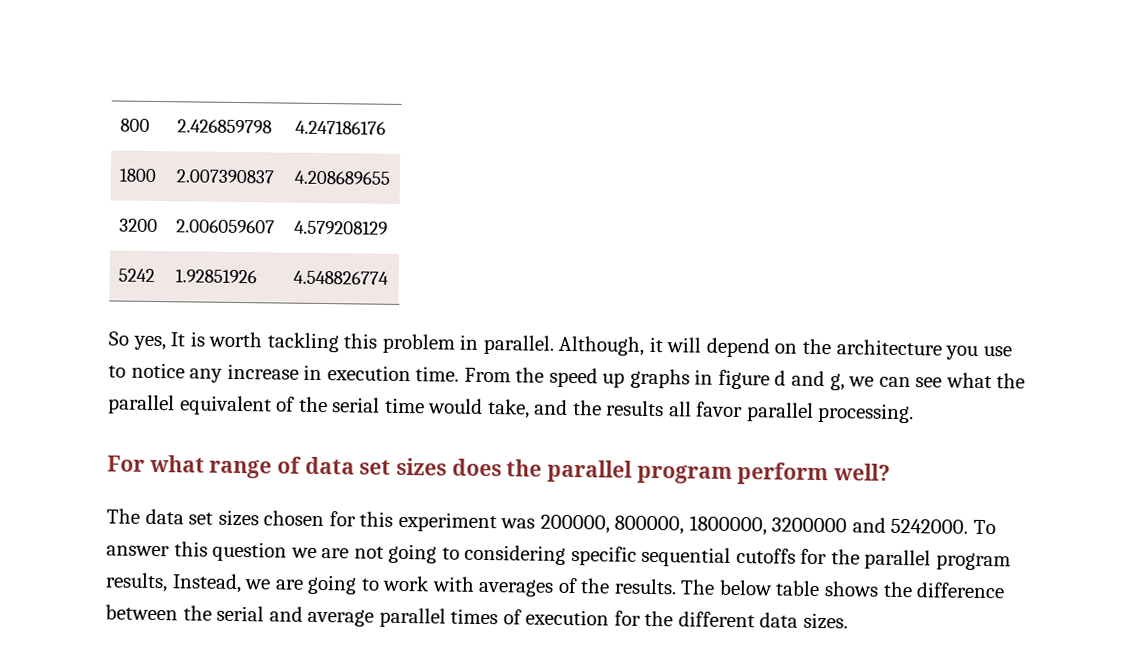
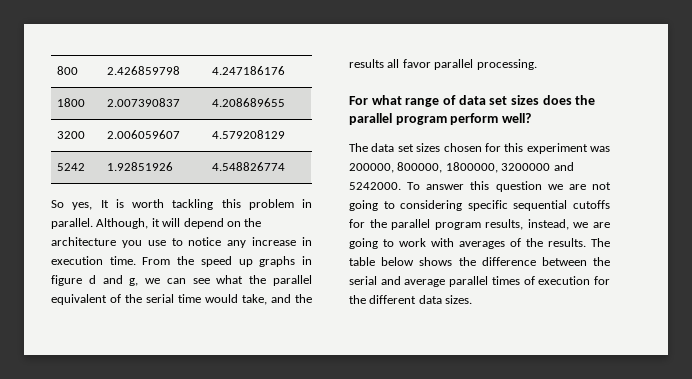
[171,573,242,594] Instead, -> [527,219,569,230] instead,
[718,579,821,597] below table -> [349,257,415,266] table below

